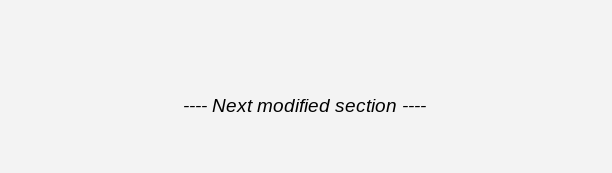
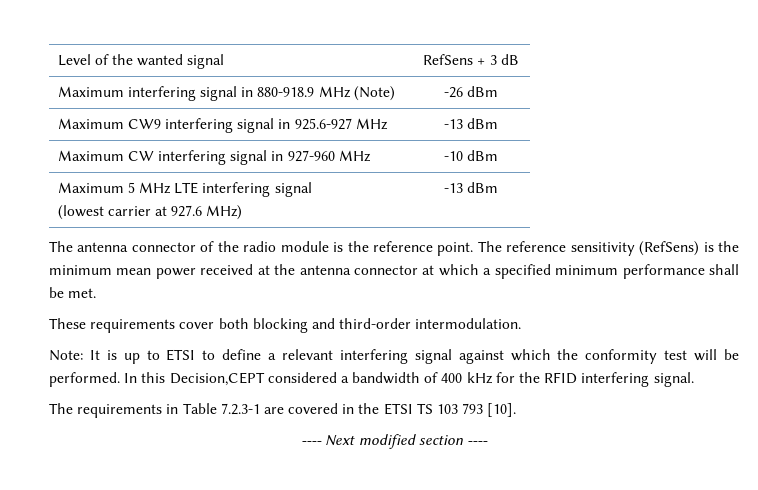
(182, 108) none -> [57,54,225,69] [423,54,519,65] [57,86,395,101] [443,86,499,98] [57,118,388,133] [443,118,499,129] [57,150,371,165] [443,150,499,161] [57,182,312,197] [57,205,243,220] [443,182,499,193] [49,241,739,256] [49,264,740,279] [49,287,97,298] [49,318,522,333] [49,349,740,364] [49,372,694,387] [49,403,517,418] Level of the wanted signal | RefSens + 3 dB // Maximum interfering signal in 880-918.9 MHz (Note) | -26 dBm // Maximum CW9 interfering signal in 925.6-927 MHz | -13 dBm // Maximum CW interfering signal in 927-960 MHz | -10 dBm // Maximum 5 MHz LTE interfering signal // (lowest carrier at 927.6 MHz) | -13 dBm // The antenna connector of the radio module is the reference point. The reference sensitivity (RefSens) is the minimum mean power received at the antenna connector at which a specified minimum performance shall be met. // These requirements cover both blocking and third-order intermodulation. // Note: It is up to ETSI to define a relevant interfering signal against which the conformity test will be performed. In this Decision,CEPT considered a bandwidth of 400 kHz for the RFID interfering signal. // The requirements in Table 7.2.3-1 are covered in the ETSI TS 103 793 [10]. //

